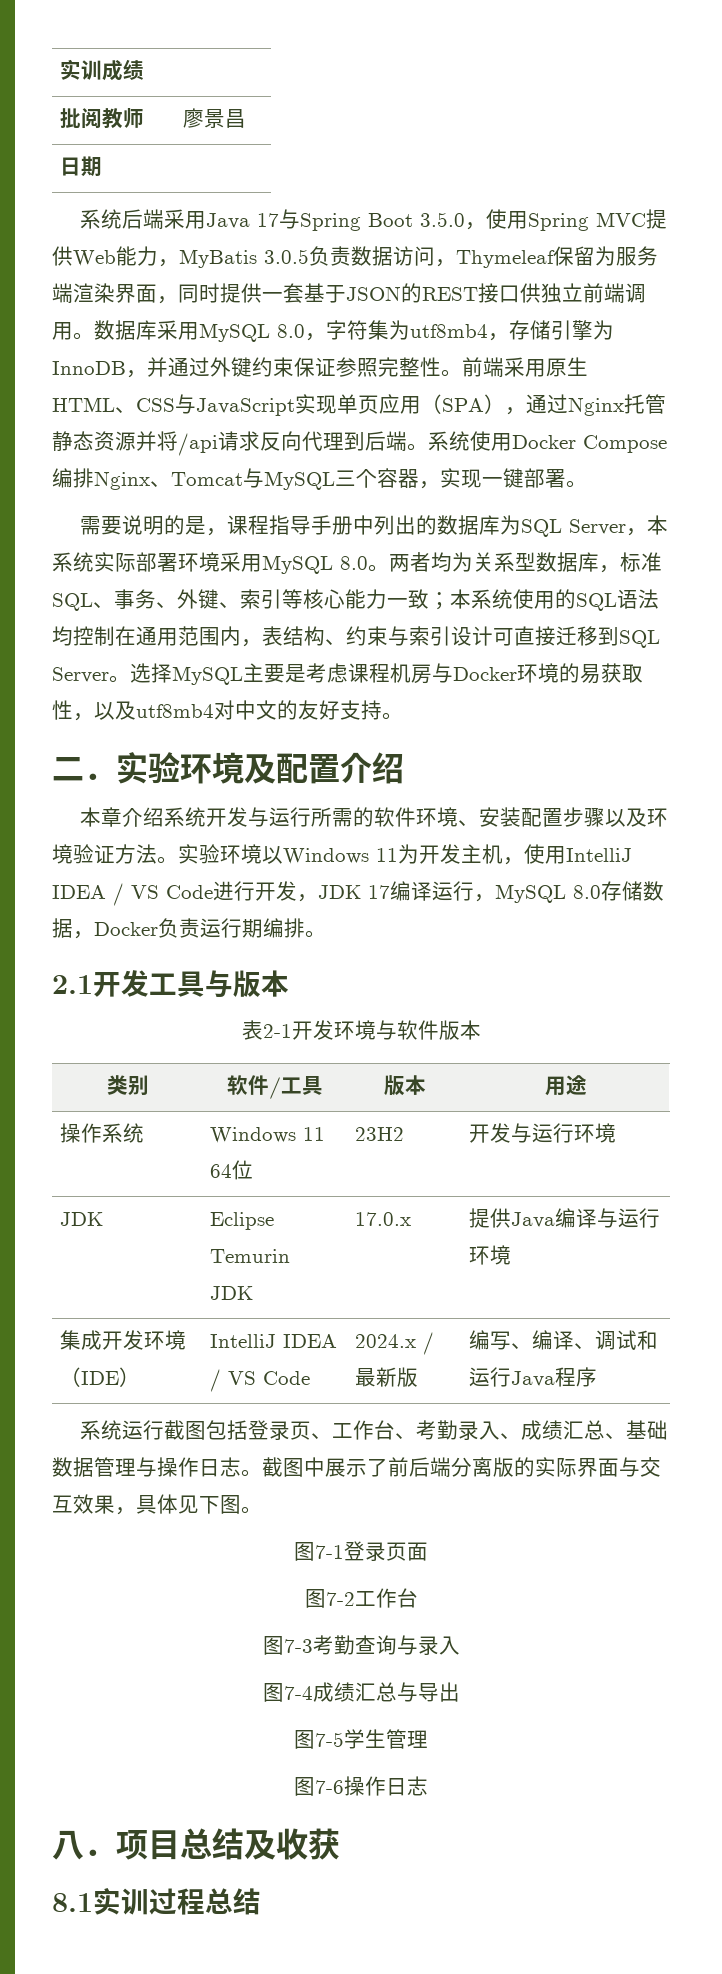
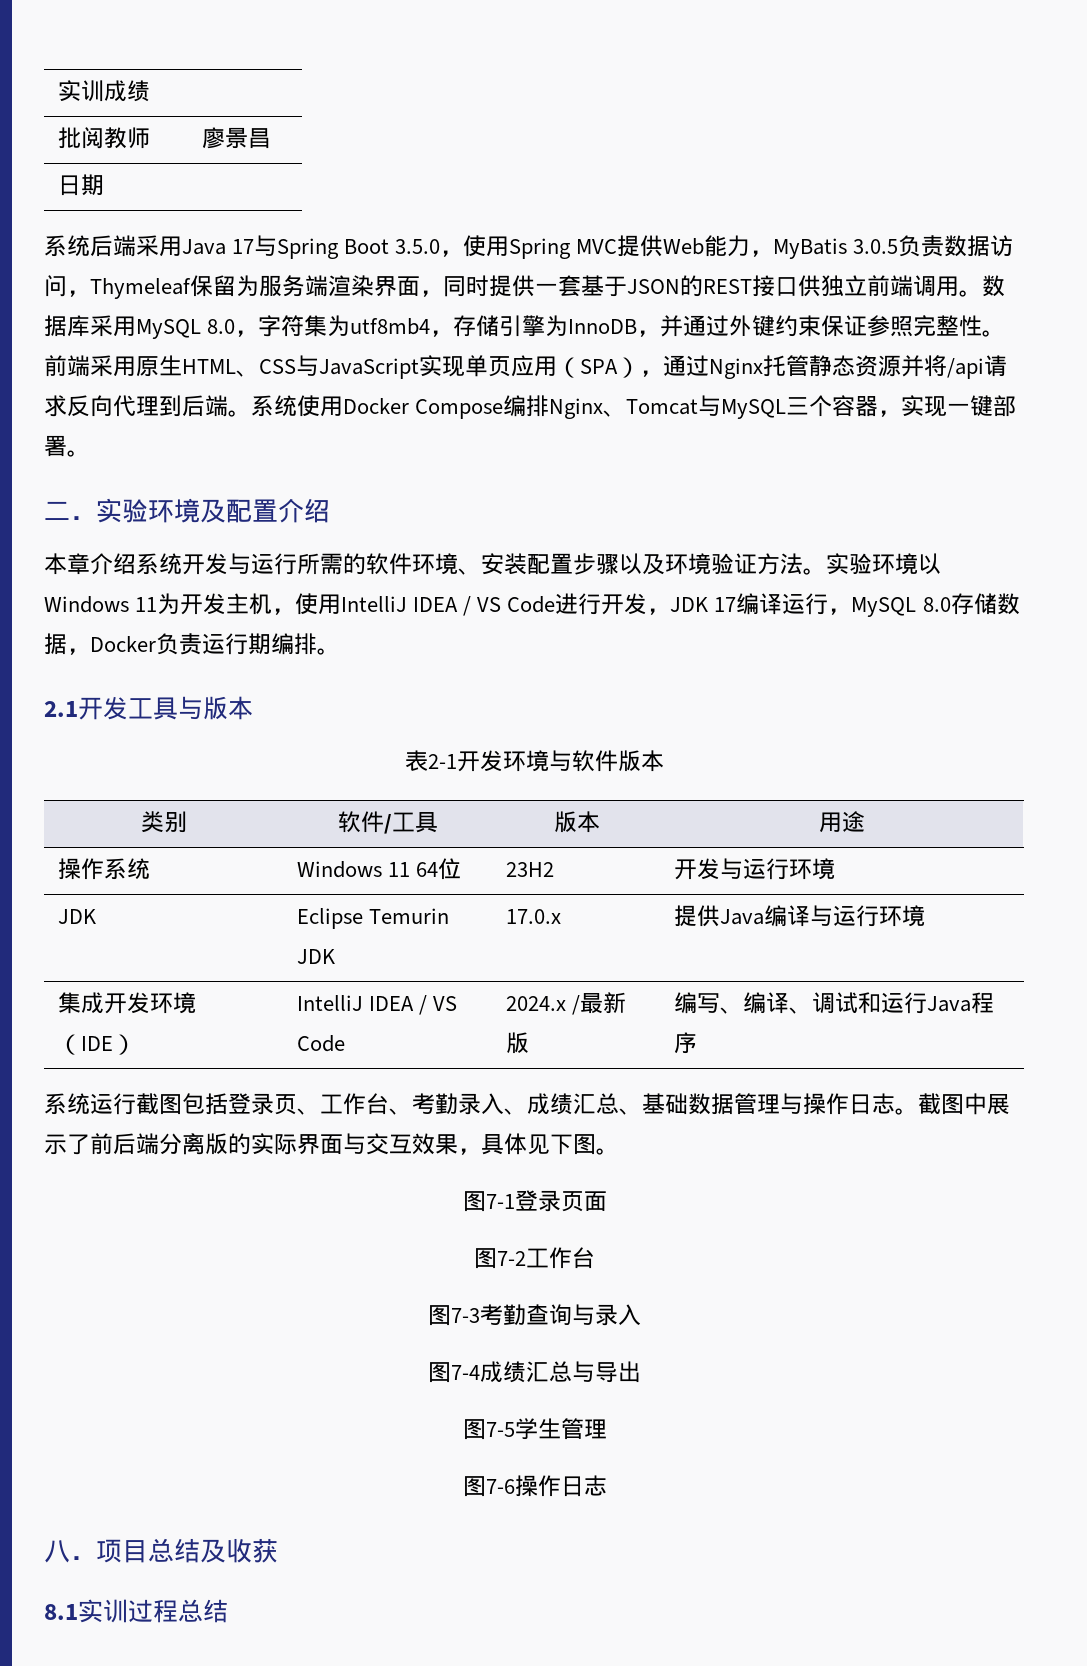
[80,515,669,537] [52,552,662,574] [52,589,659,611] [52,626,660,648] [52,663,643,685] [52,700,403,721] // 需要说明的是，课程指导手册中列出的数据库为SQL Server，本系统实际部署环境采用MySQL 8.0。两者均为关系型数据库，标准SQL、事务、外键、索引等核心能力一致；本系统使用的SQL语法均控制在通用范围内，表结构、约束与索引设计可直接迁移到SQL Server。选择MySQL主要是考虑课程机房与Docker环境的易获取性，以及utf8mb4对中文的友好支持。 -> (90, 453) none

